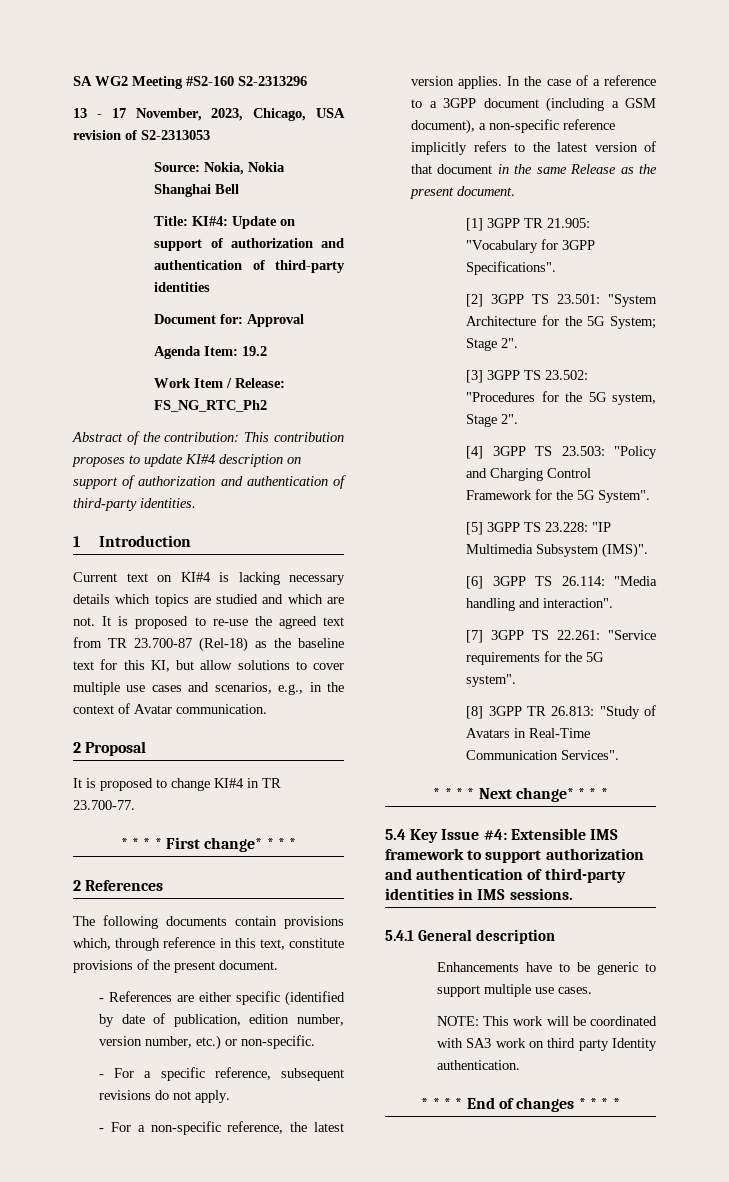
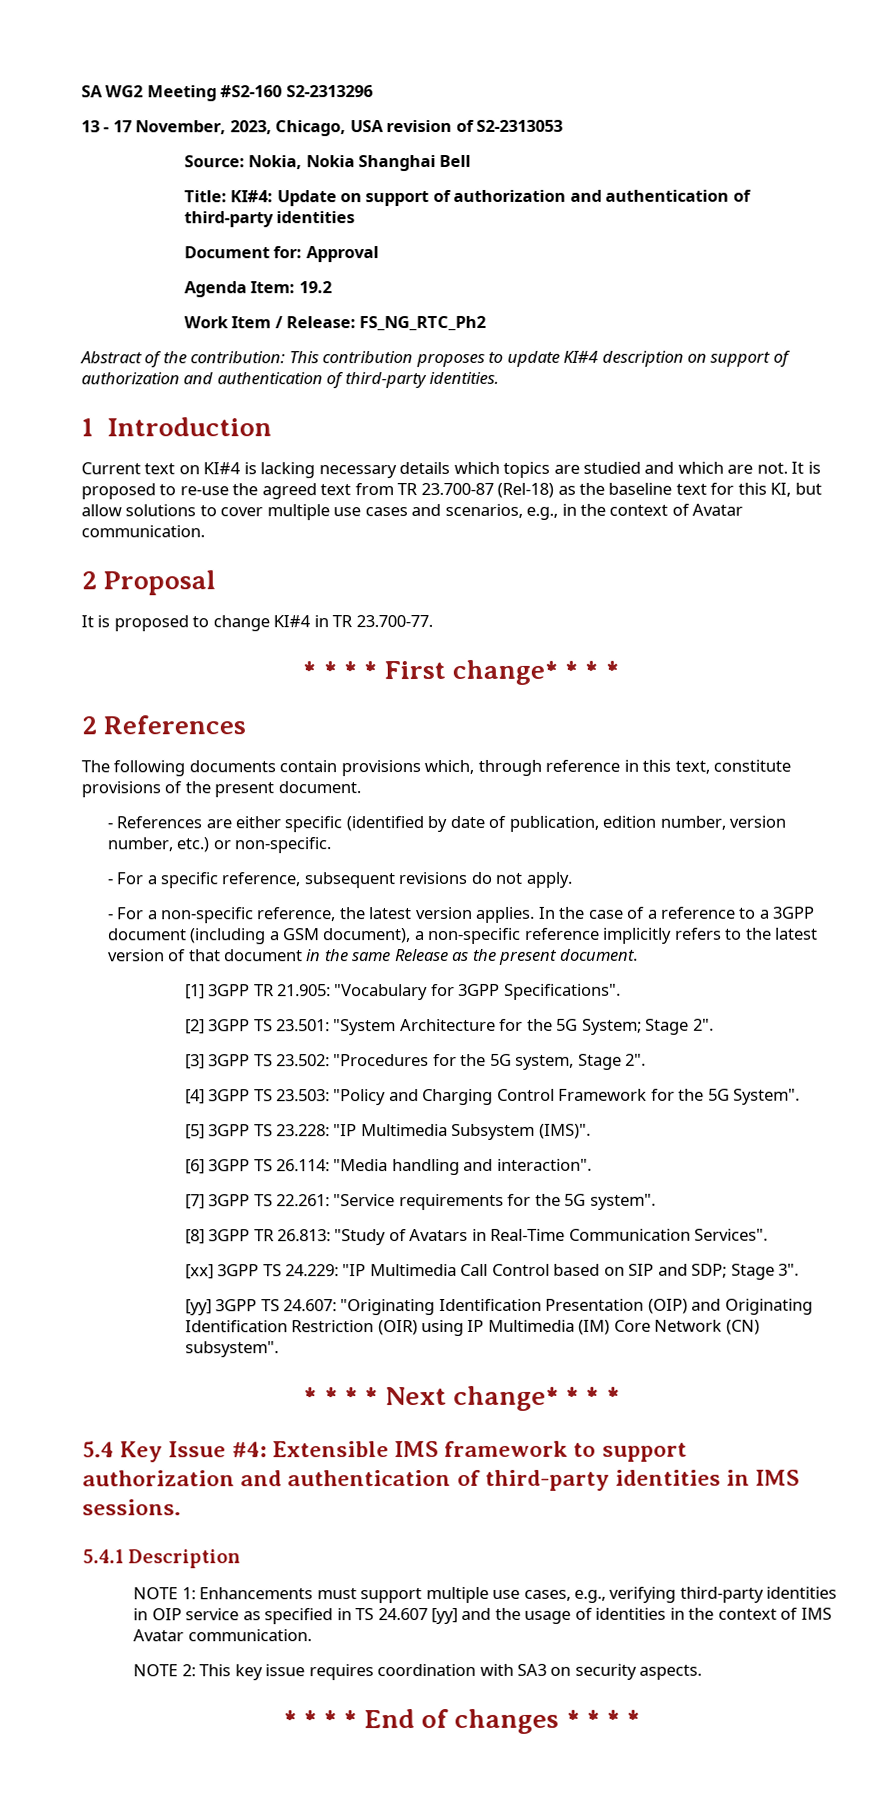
(620, 755) none -> [184,1263,800,1280] [184,1298,813,1316] [184,1319,760,1337] [184,1341,279,1358] // [xx] 3GPP TS 24.229: "IP Multimedia Call Control based on SIP and SDP; Stage 3". // [yy] 3GPP TS 24.607: "Originating Identification Presentation (OIP) and Originating Identification Restriction (OIR) using IP Multimedia (IM) Core Network (CN) subsystem".
[417,929,555,944] [437,962,656,975] [437,984,593,997] [437,1016,657,1026] [437,1038,657,1051] [437,1060,521,1070] General description // Enhancements have to be generic to support multiple use cases. // NOTE: This work will be coordinated with SA3 work on third party Identity authentication. -> [128,1549,242,1569] [133,1586,838,1604] [133,1607,832,1625] [133,1629,312,1642] [133,1663,703,1681] Description // NOTE 1: Enhancements must support multiple use cases, e.g., verifying third-party identities in OIP service as specified in TS 24.607 [yy] and the usage of identities in the context of IMS Avatar communication. // NOTE 2: This key issue requires coordination with SA3 on security aspects.

